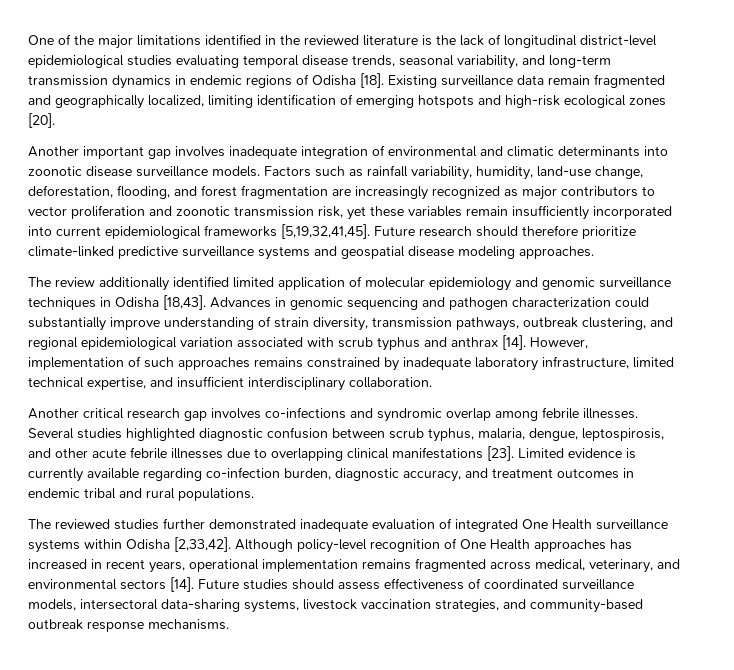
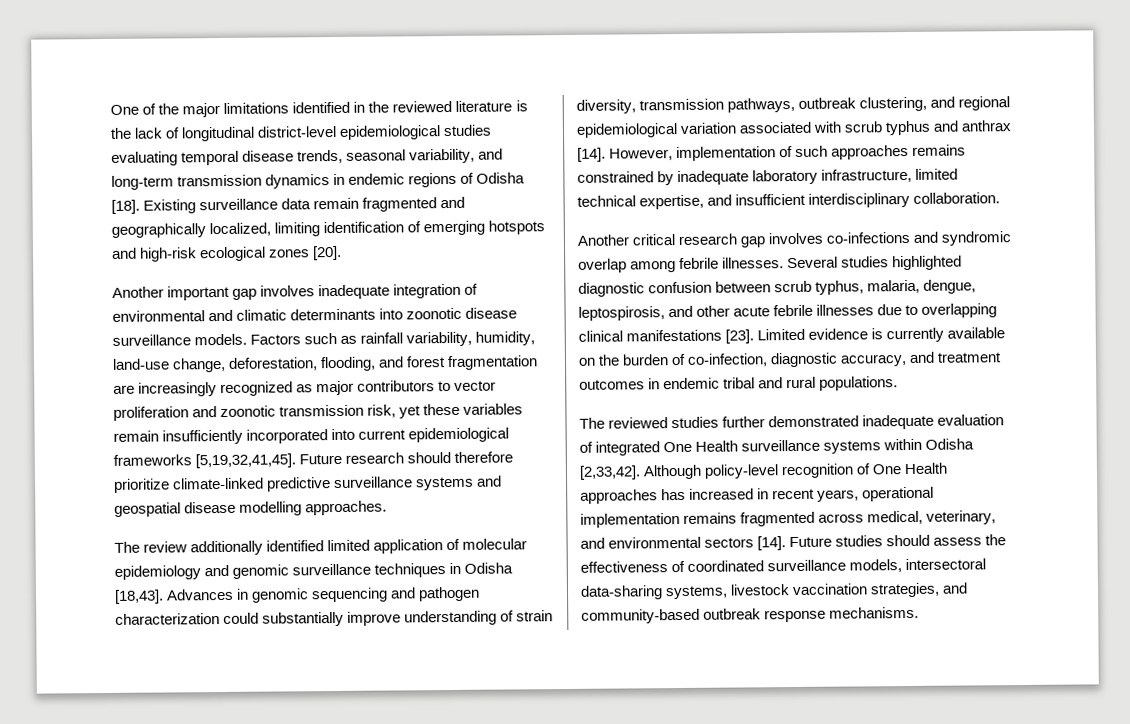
[458,246,515,259] modeling -> [239,501,303,516] modelling
[143,467,331,481] regarding co-infection burden, -> [578,353,769,367] on the burden of co-infection,
(380, 586) none -> [985,534,1007,546] the

